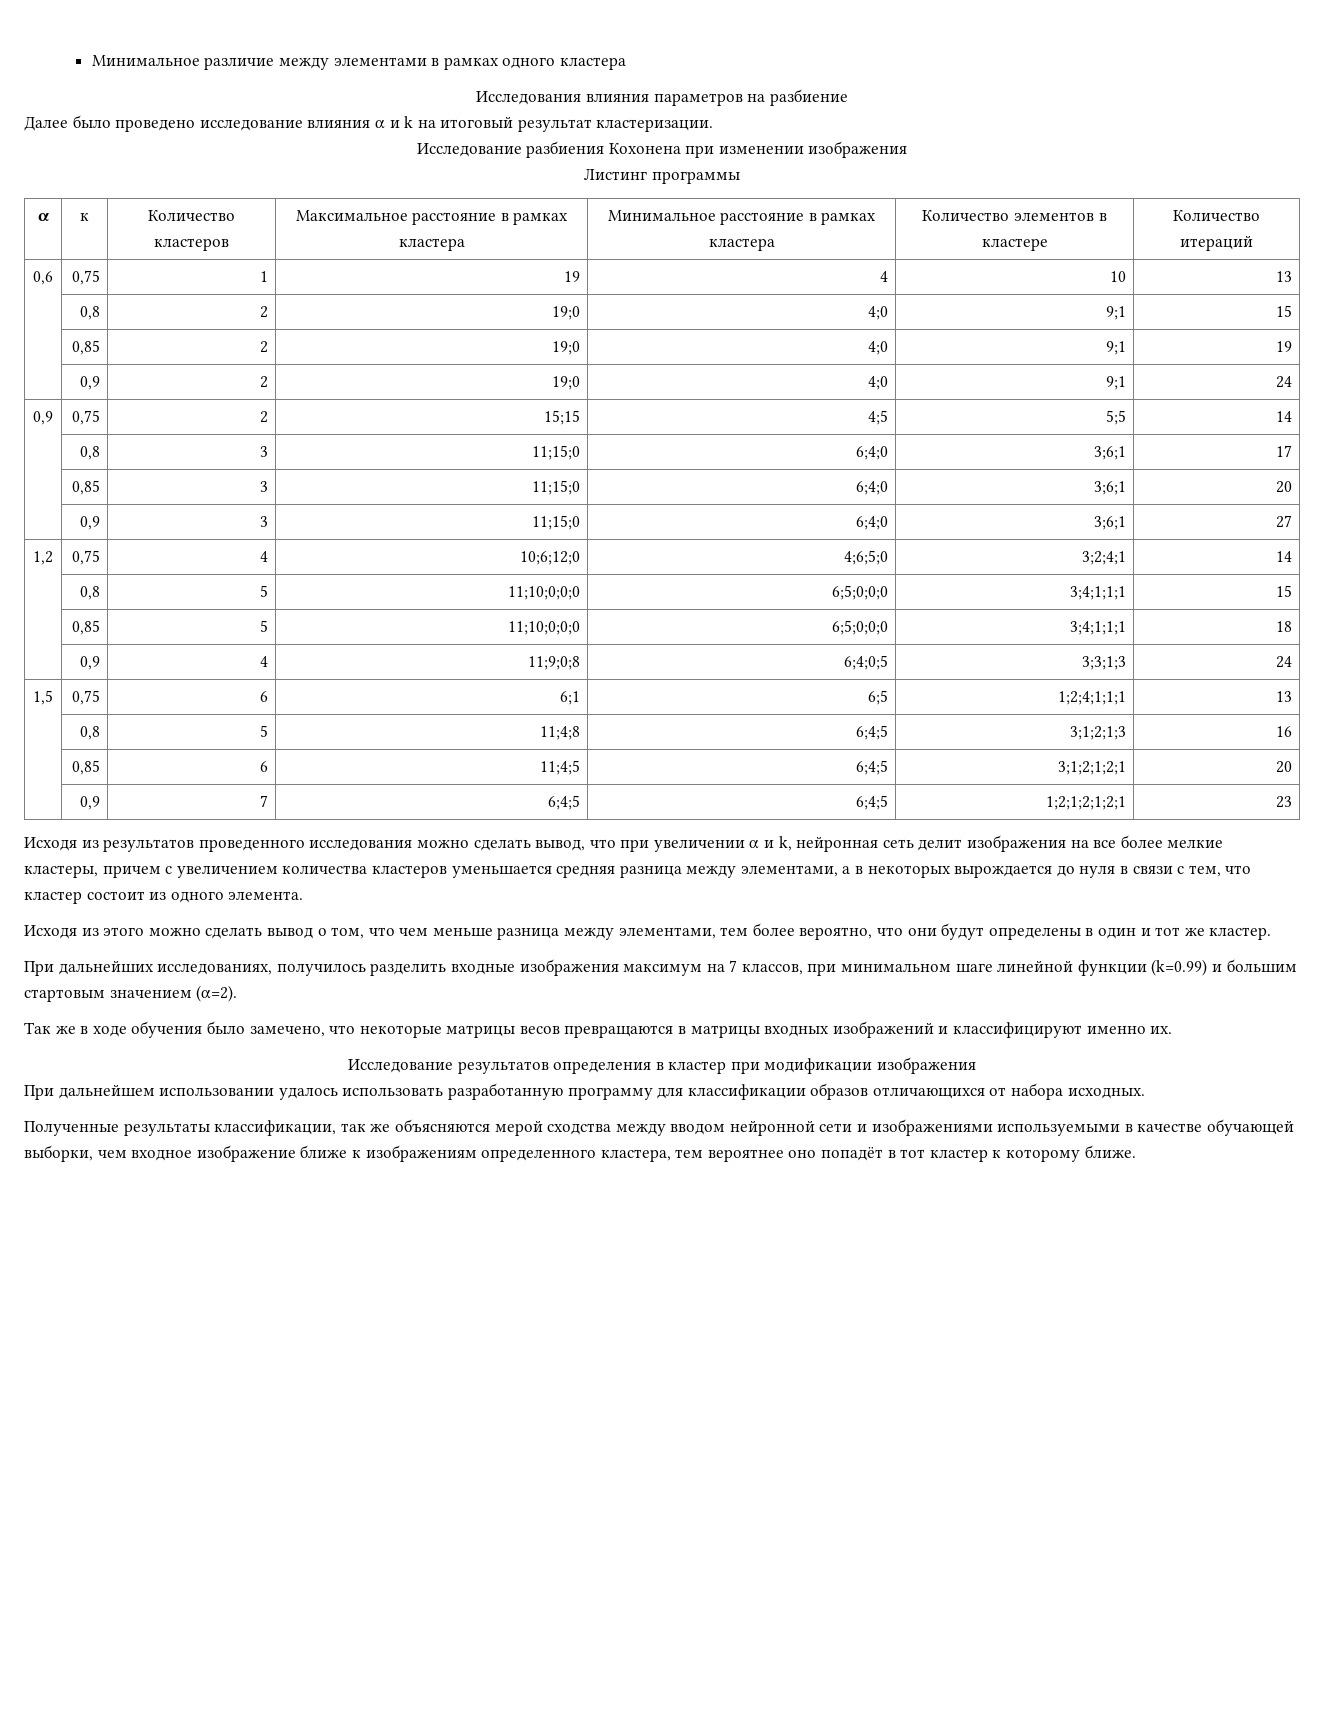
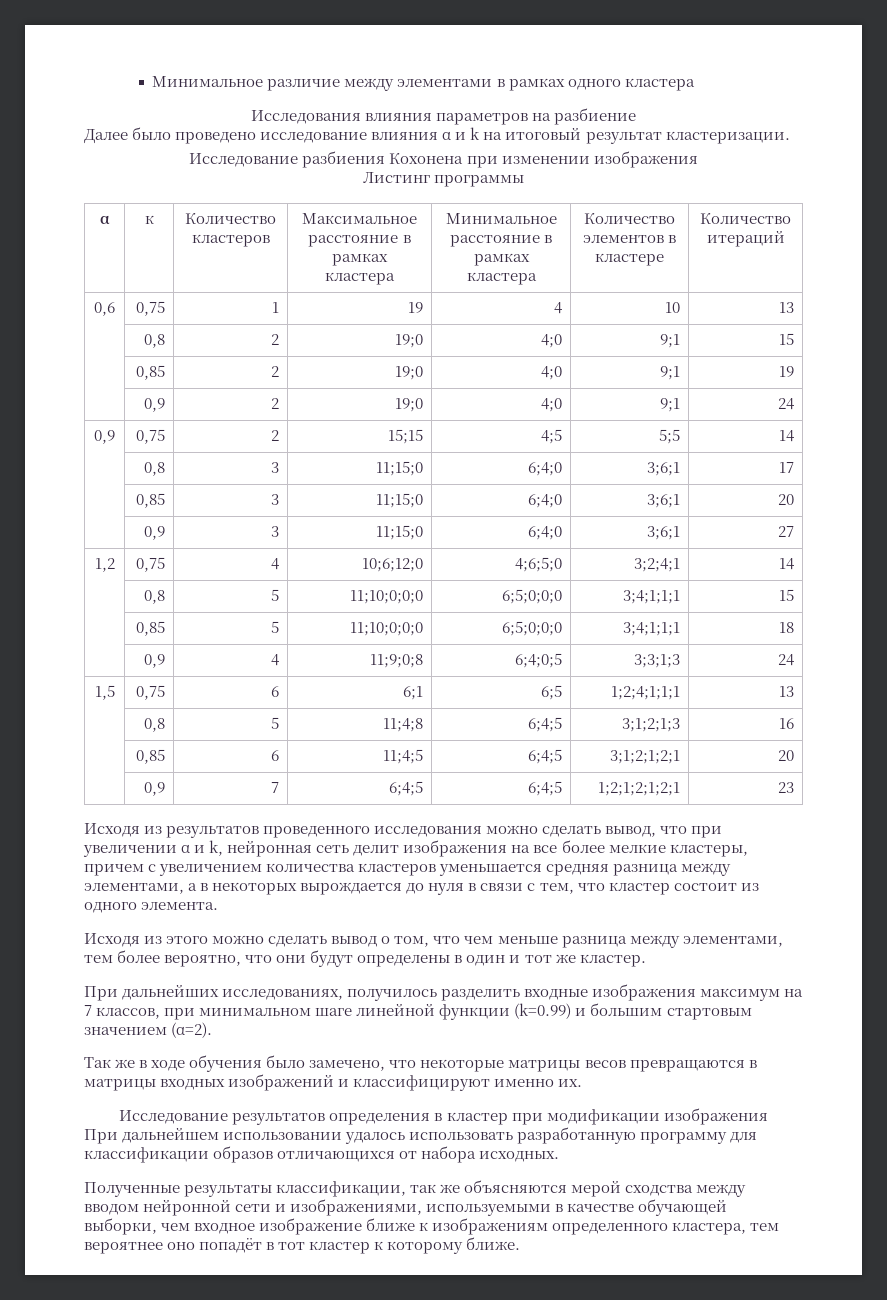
[871,1119,993,1136] изображениями -> [290,1199,423,1216] изображениями,

